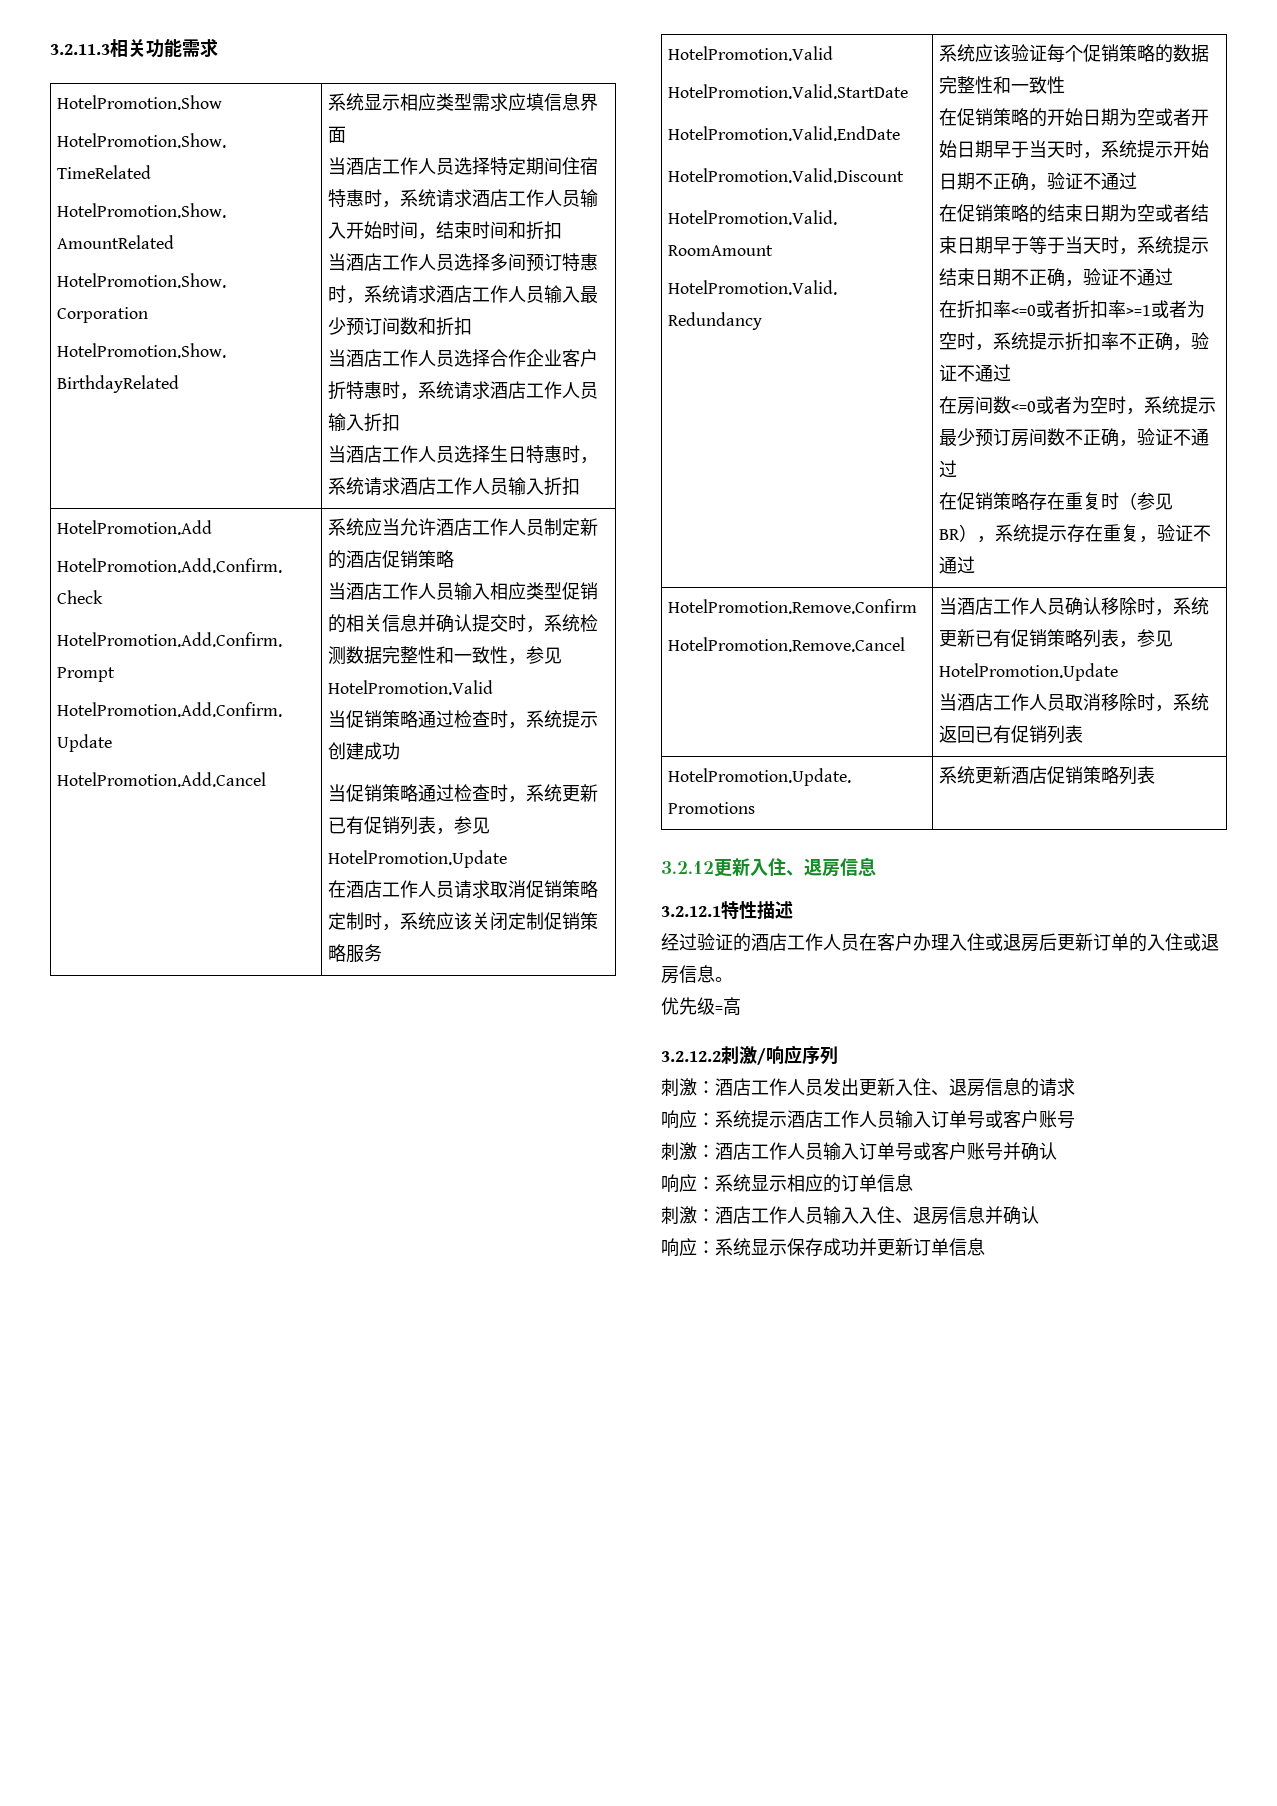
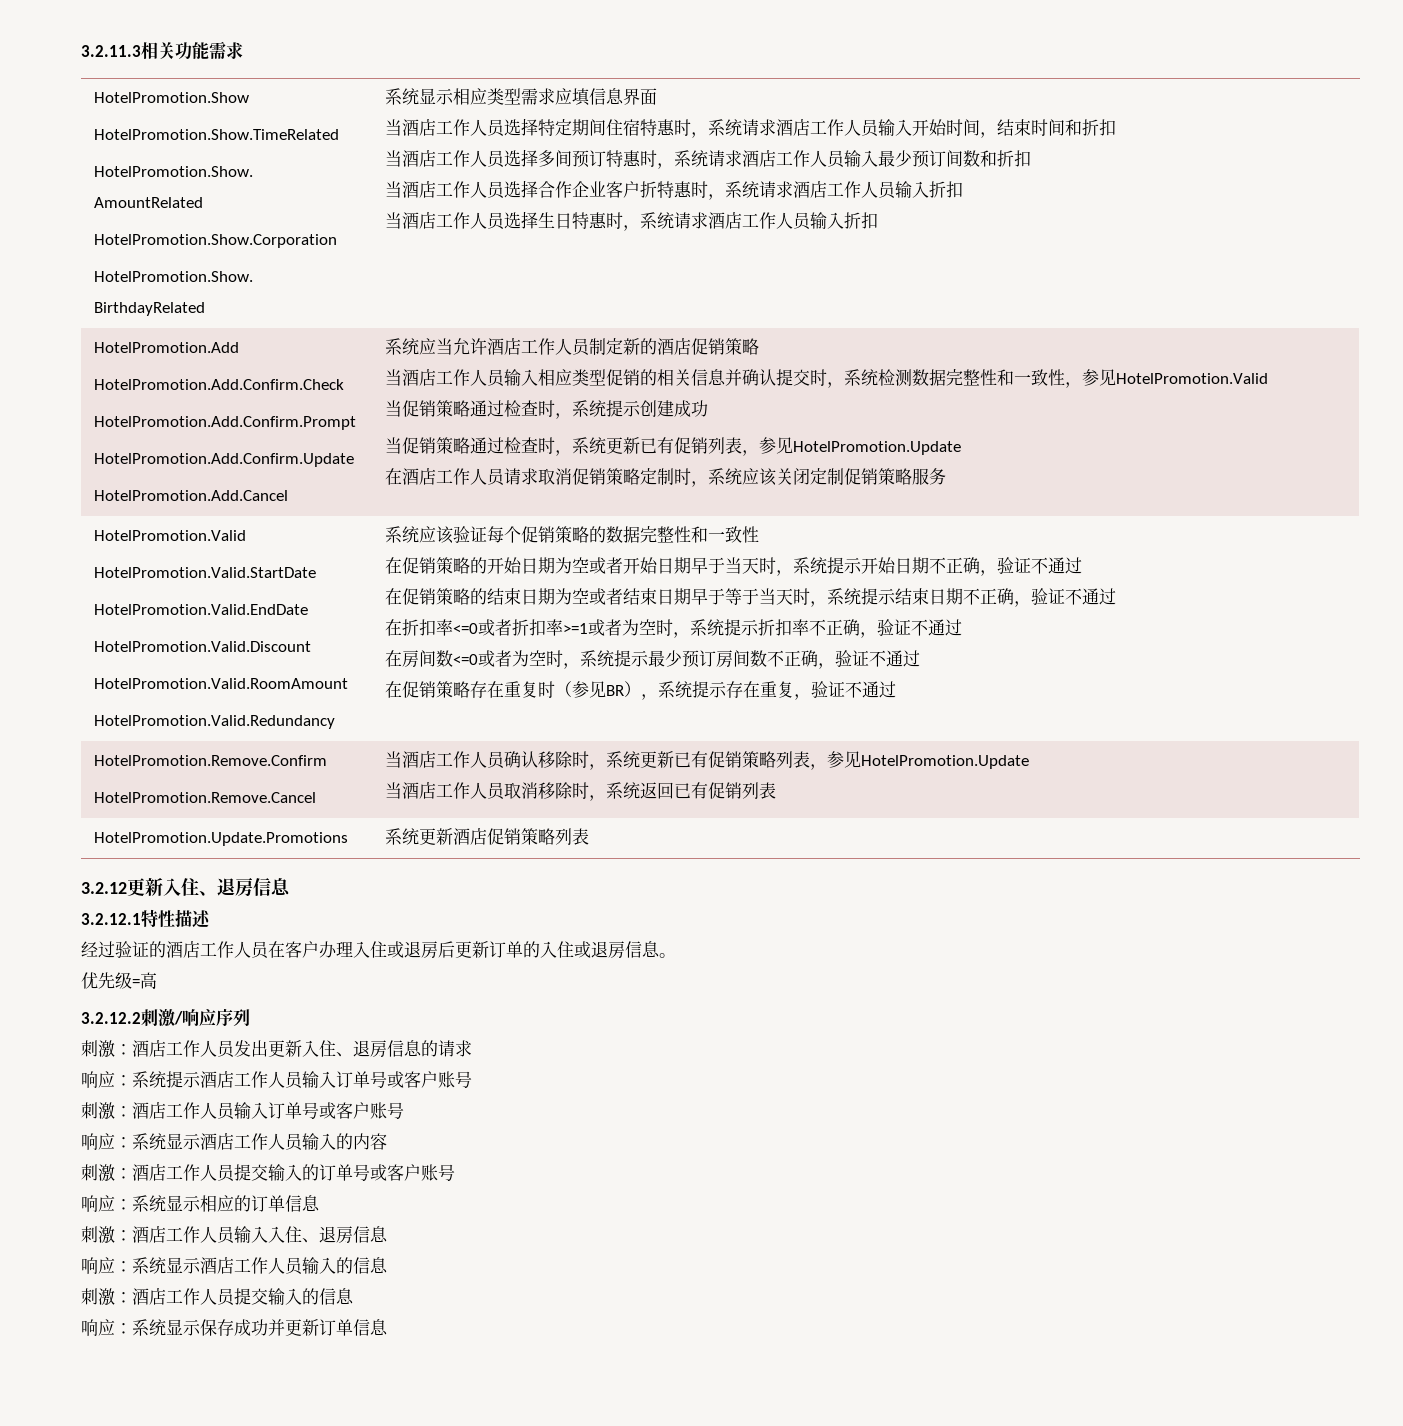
[1003,1142,1057,1161] 并确认 -> [81,1133,387,1151] [81,1164,455,1182] // 响应：系统显示酒店工作人员输入的内容 // 刺激：酒店工作人员提交输入的订单号或客户账号
[985,1206,1039,1225] 并确认 -> [81,1257,388,1275] [81,1288,354,1306] // 响应：系统显示酒店工作人员输入的信息 // 刺激：酒店工作人员提交输入的信息

